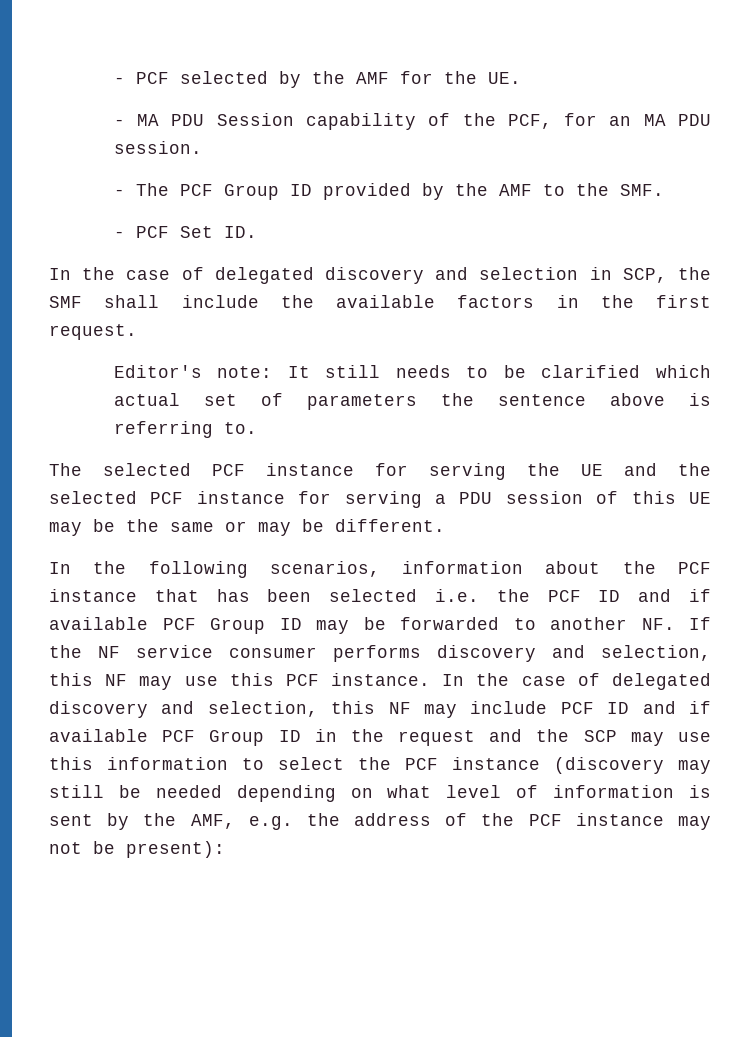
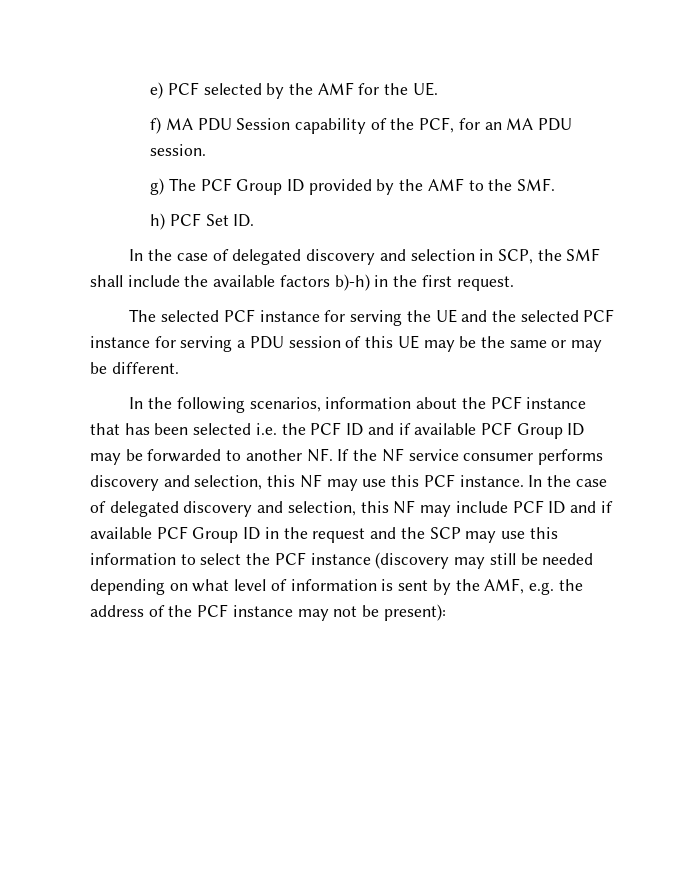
[113,77,125,84] - -> [150,82,164,99] e)
[113,119,125,126] - -> [150,117,162,134] f)
[113,189,125,196] - -> [150,178,165,195] g)
[113,231,125,238] - -> [150,213,166,230] h)
(535, 301) none -> [334,274,370,291] b)-h)
[113,365,712,378] [113,393,711,410] [113,421,257,438] // Editor's note: It still needs to be clarified which actual set of parameters the sentence above is referring to. -> (514, 283) none

